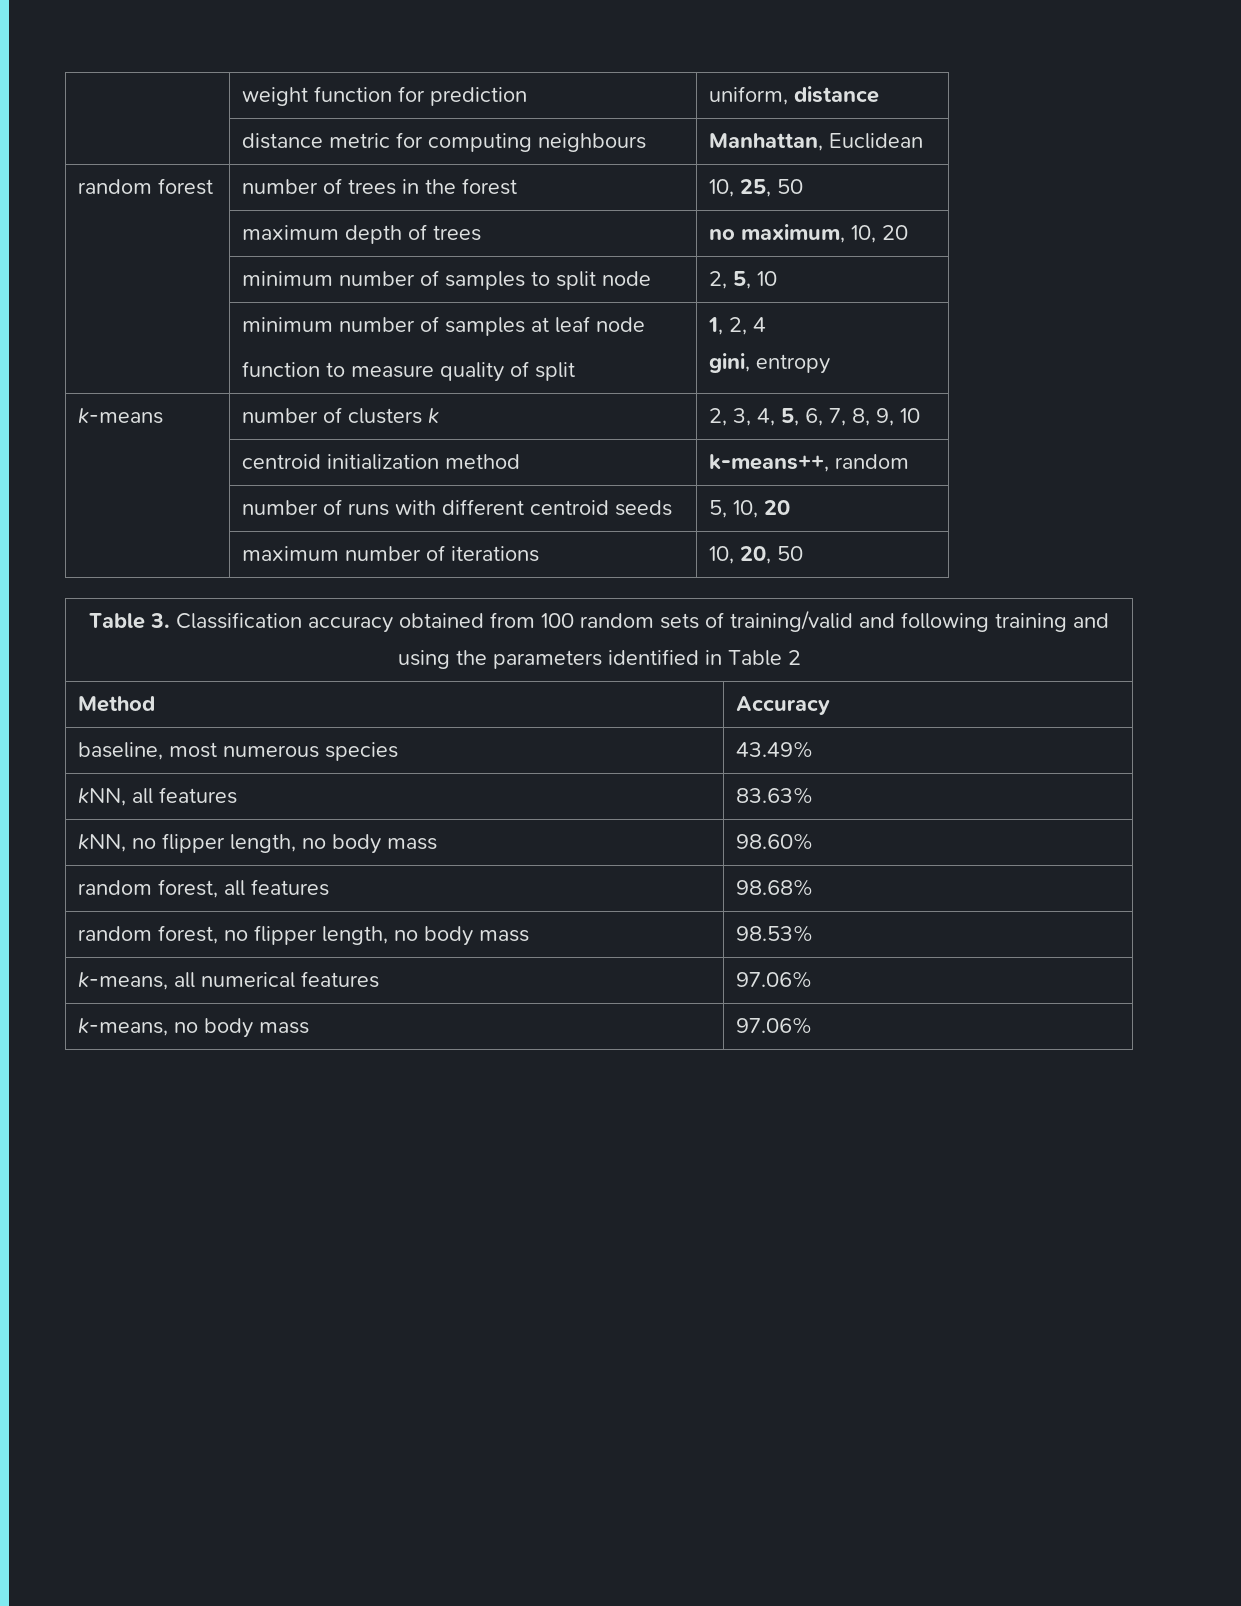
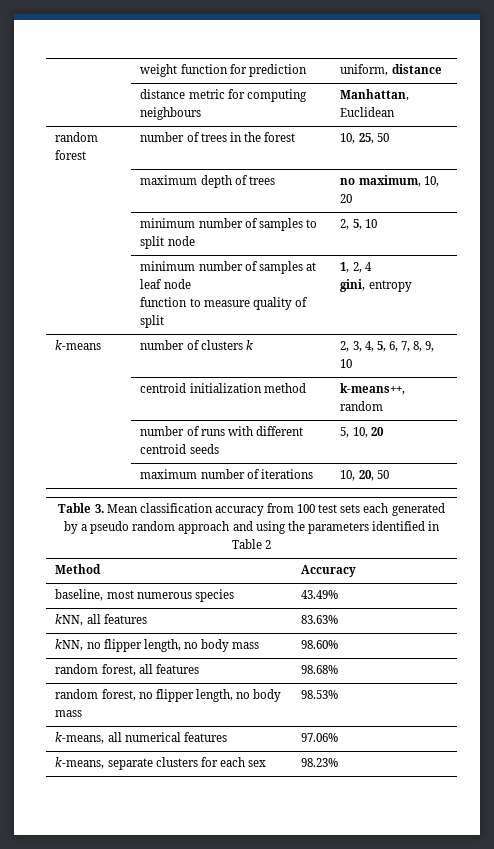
[176,610,1067,633] Classification accuracy obtained from 100 random sets of training/valid and following training -> [106,503,445,516] [63,521,230,534] Mean classification accuracy from 100 test sets each generated by a pseudo random approach
[174,1018,310,1038] [736,1017,813,1034] no body mass | 97.06% -> [107,757,266,770] [301,758,339,767] separate clusters for each sex | 98.23%

